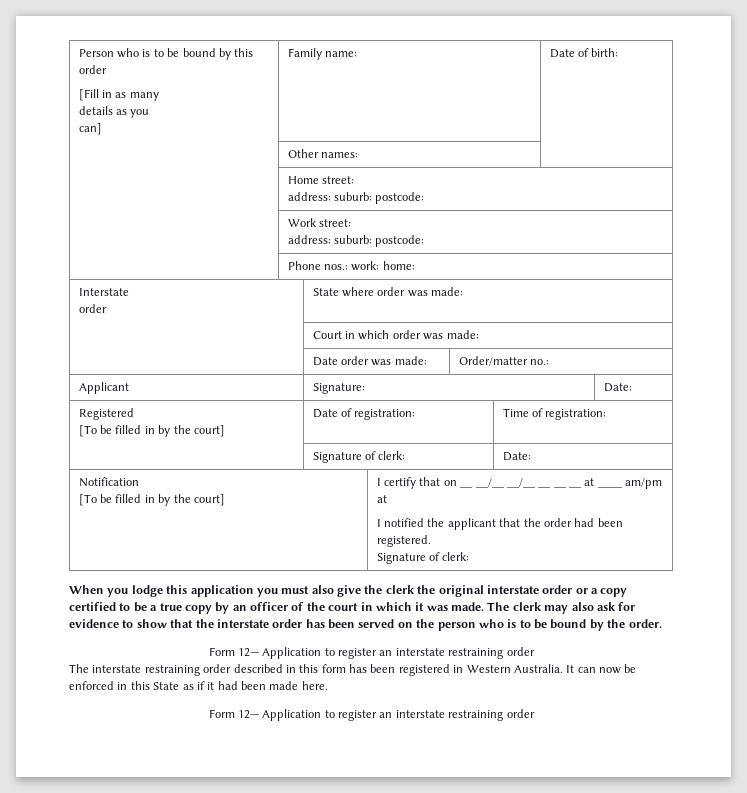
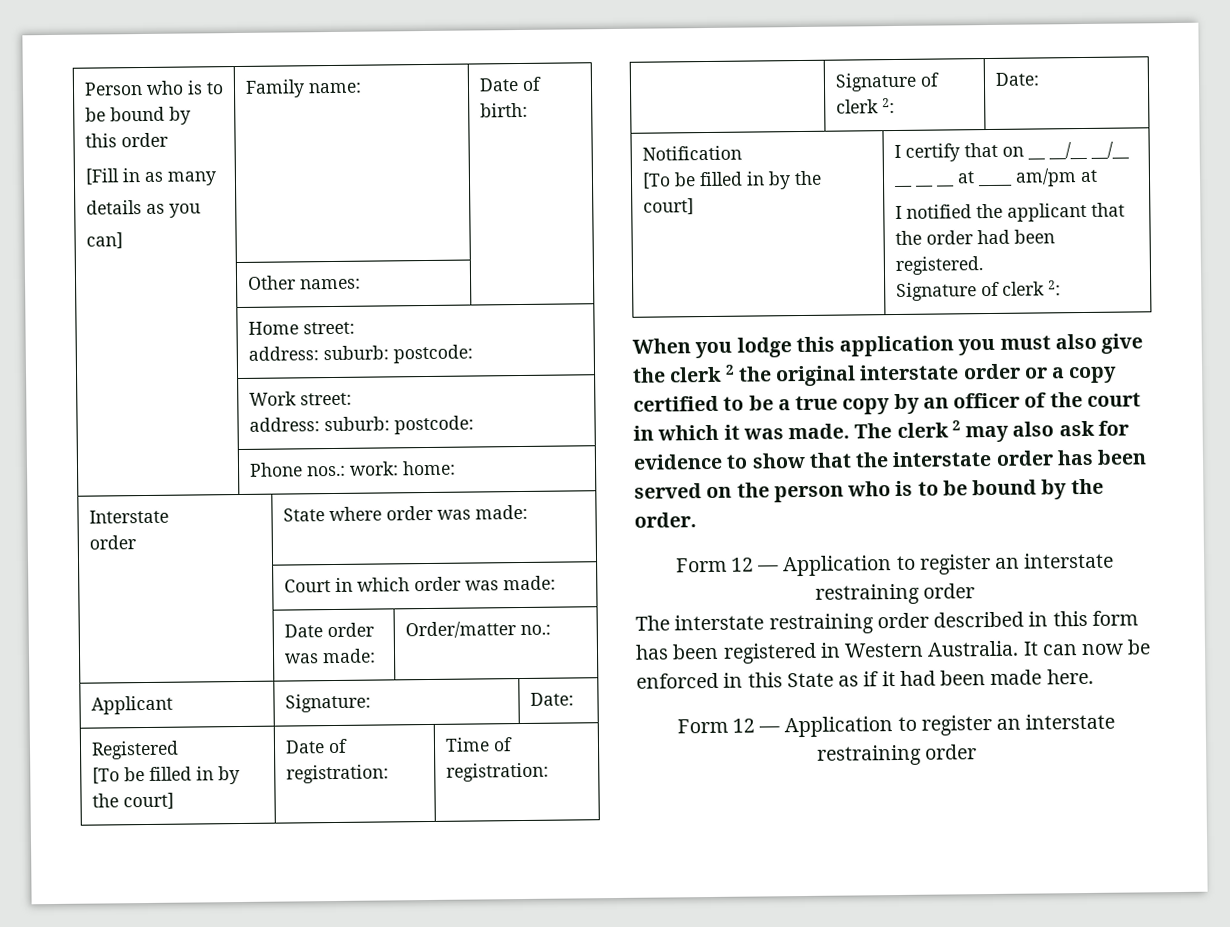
[378,451,406,460] clerk: -> [835,98,895,114] clerk 2:
[442,552,470,561] clerk: -> [1001,280,1061,296] clerk 2:
(415, 589) none -> [724,364,735,375] 2
(542, 606) none -> [951,420,961,431] 2
[237,648,259,657] 12— -> [730,557,780,572] 12 —
[237,710,259,719] 12— -> [731,718,781,733] 12 —

